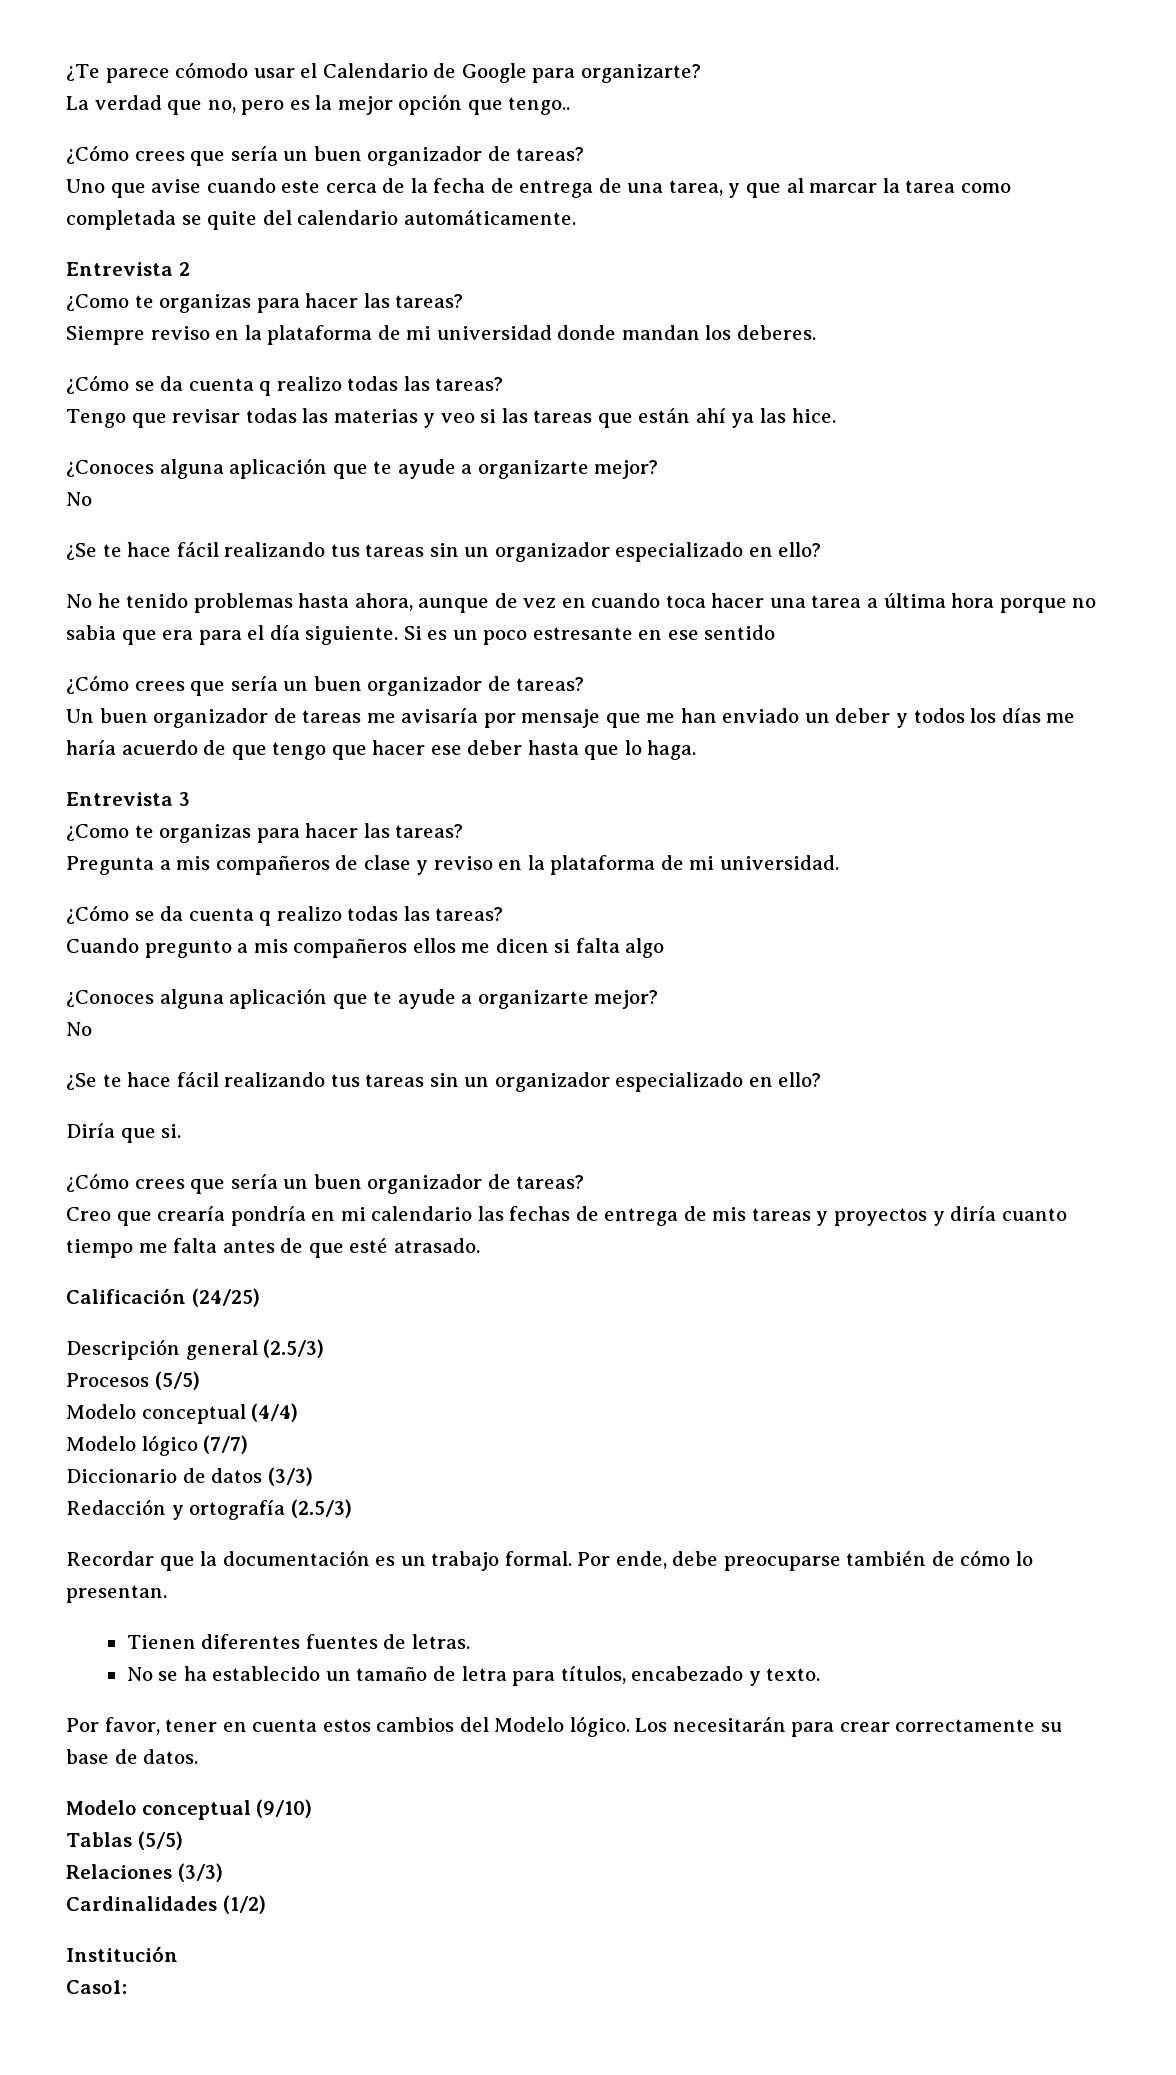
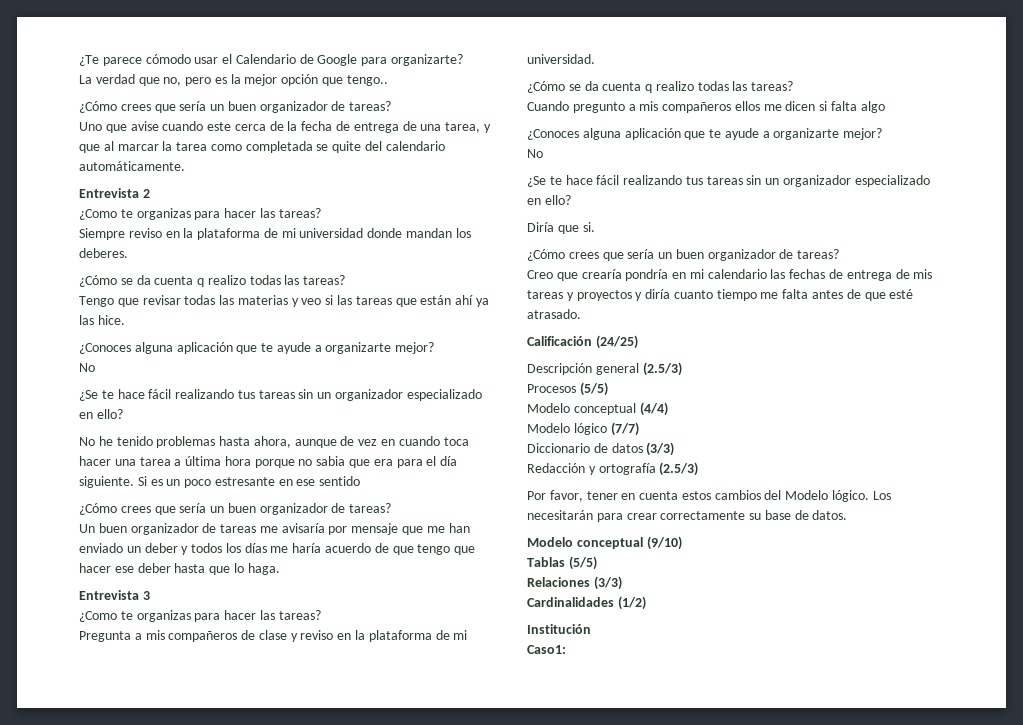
[66,1550,1034,1571] [66,1585,167,1603] [126,1634,470,1649] [126,1666,821,1686] // Recordar que la documentación es un trabajo formal. Por ende, debe preocuparse también de cómo lo presentan. // Tienen diferentes fuentes de letras. // No se ha establecido un tamaño de letra para títulos, encabezado y texto. -> (699, 469) none

